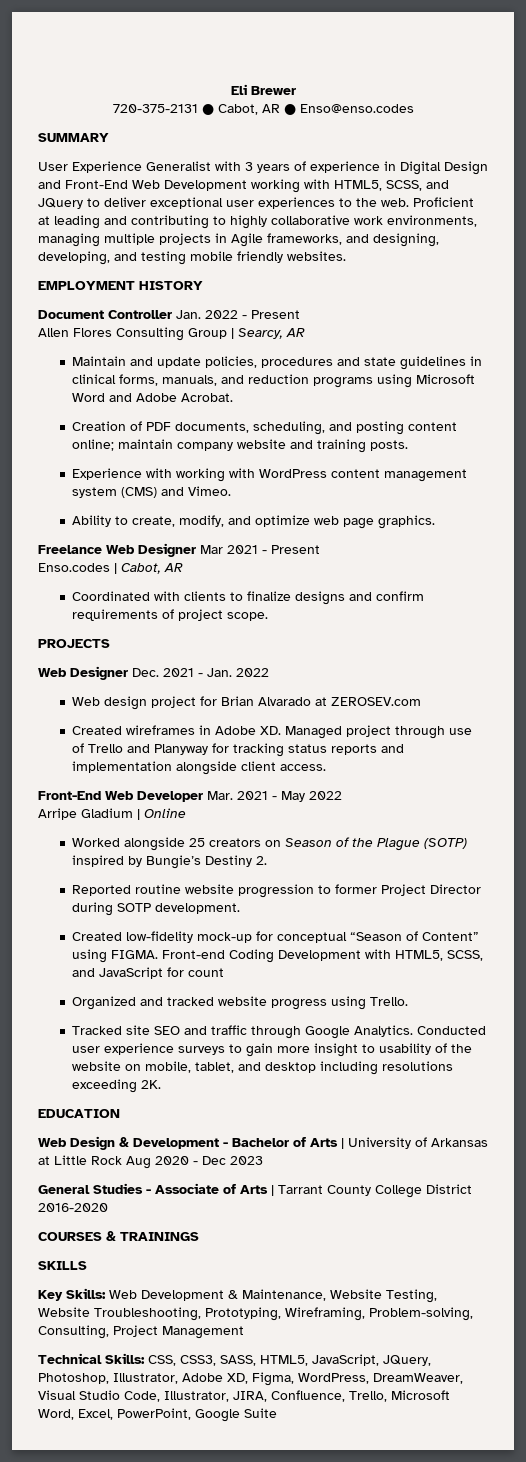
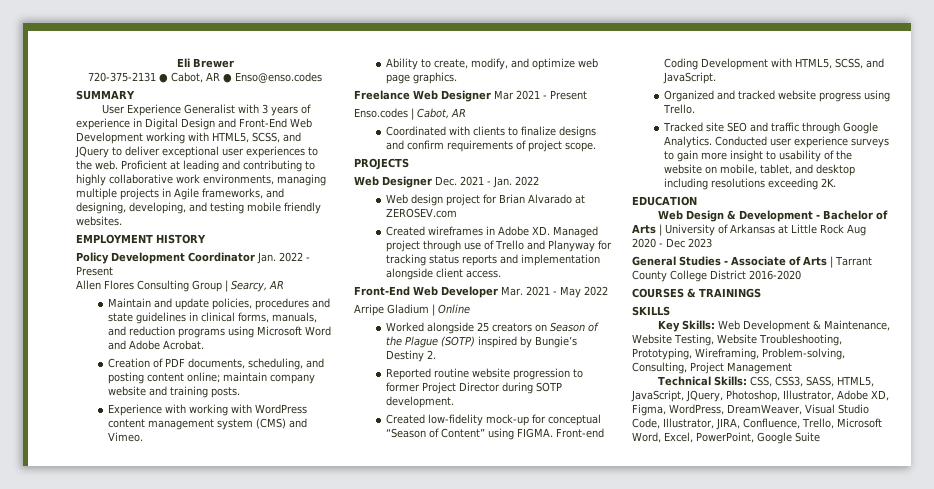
[38,310,172,319] Document Controller -> [76,252,255,264] Policy Development Coordinator
[99,967,225,979] JavaScript for count -> [662,72,716,84] JavaScript.

